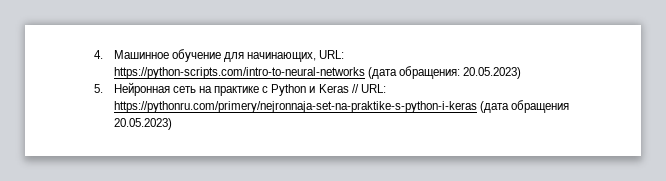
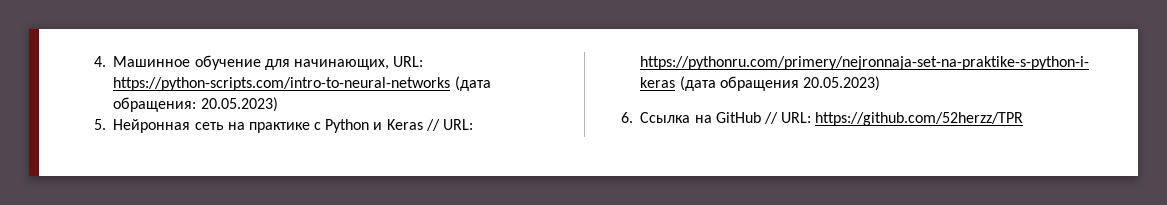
(172, 124) none -> [620,112,1024,126] // 6. Ссылка на GitHub // URL: https://github.com/52herzz/TPR

